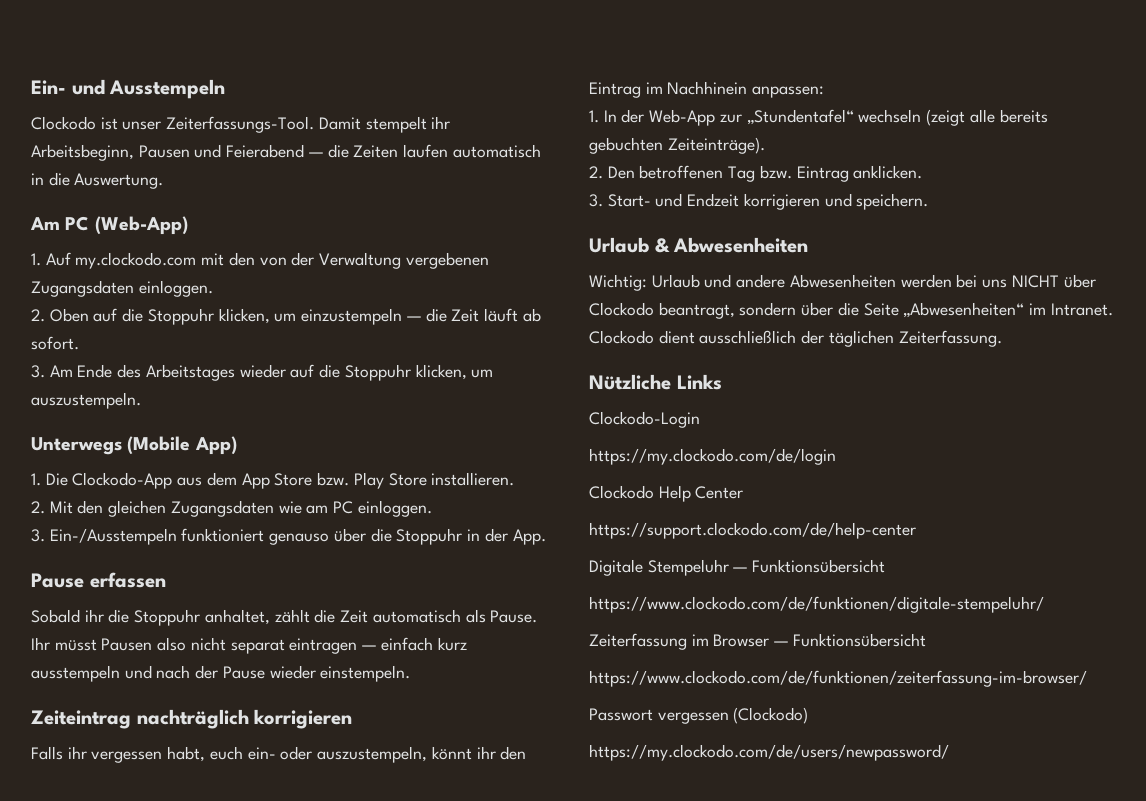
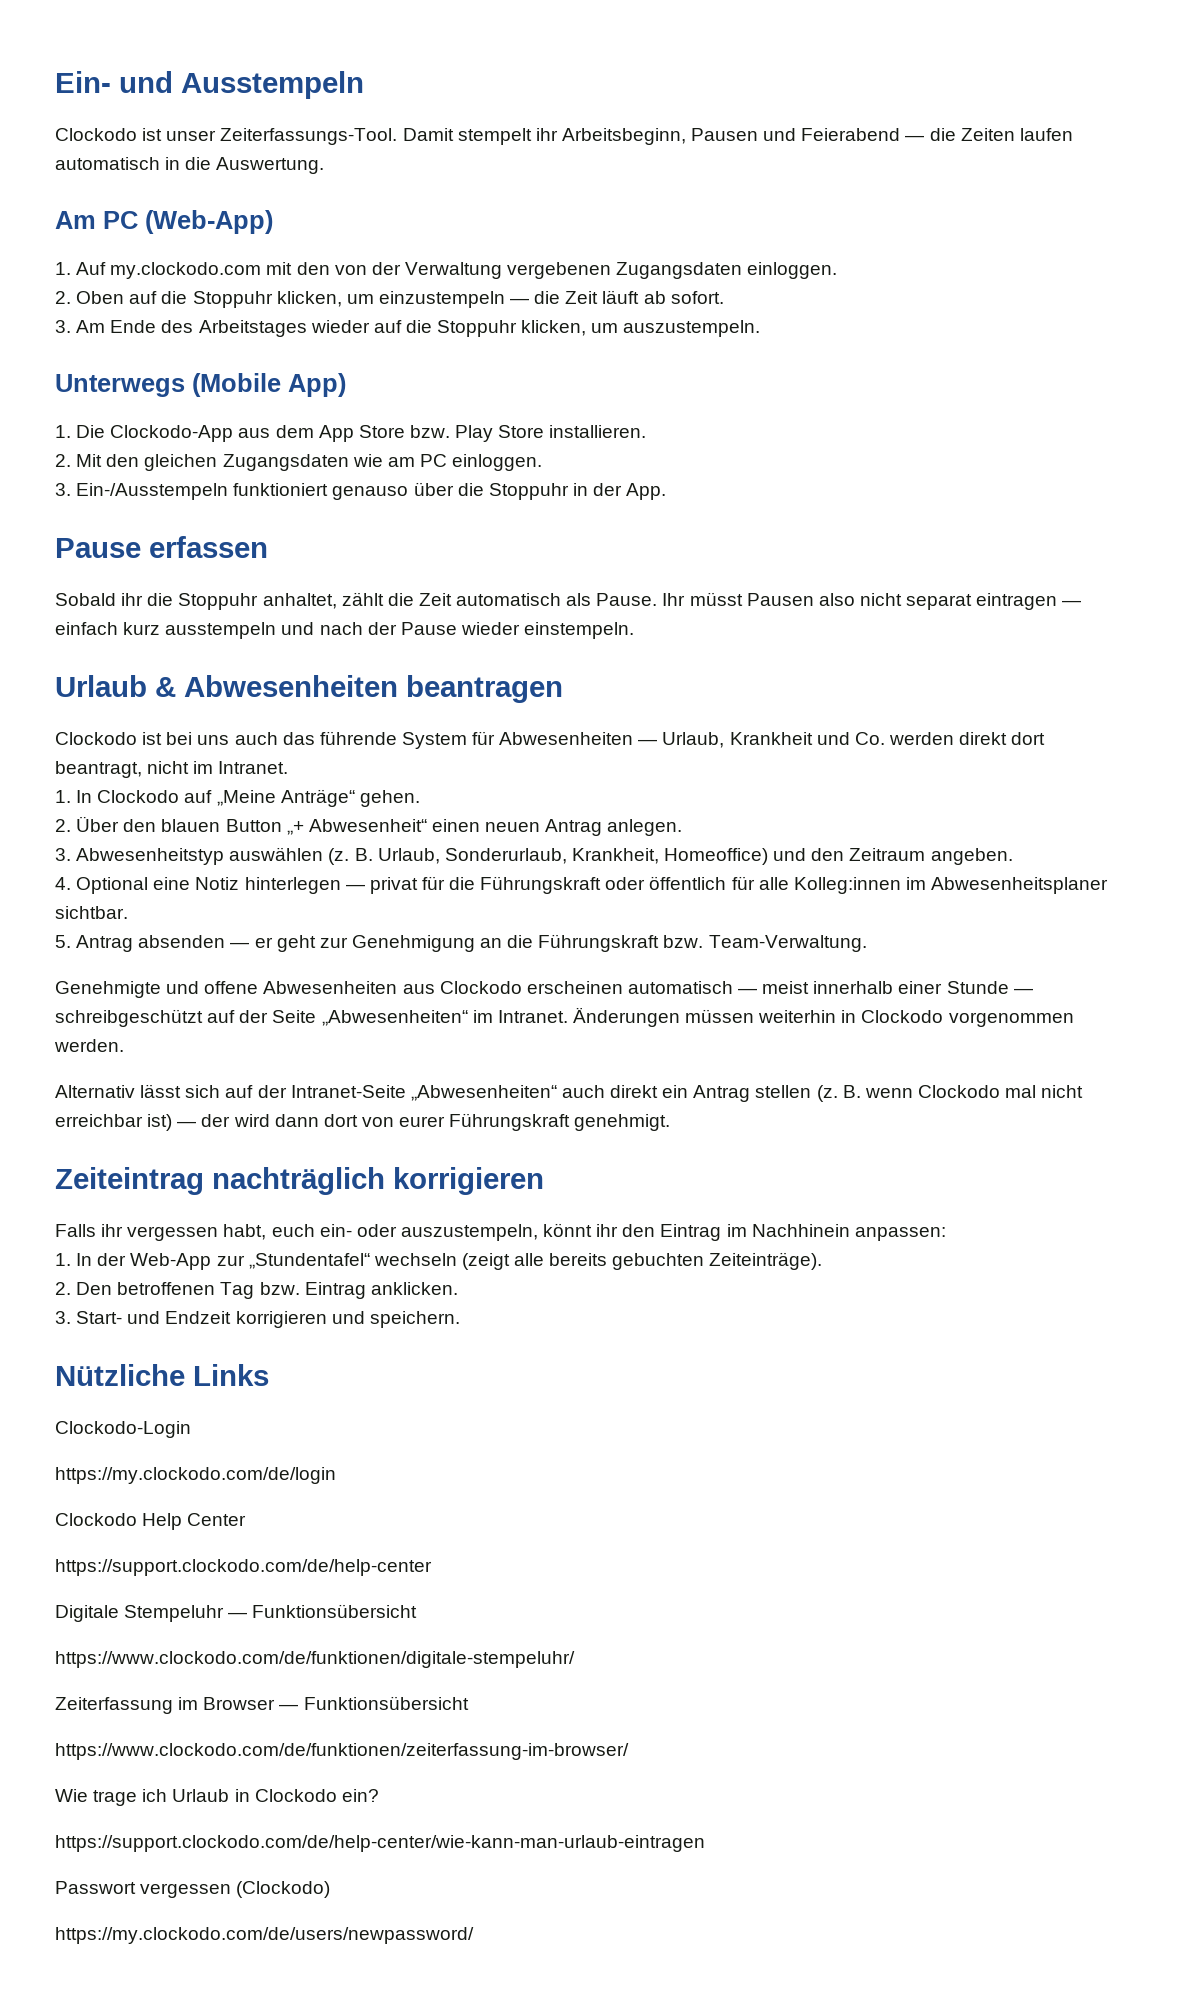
(411, 673) none -> [55,675,563,703] [55,731,1046,749] [55,761,289,778] [55,789,420,807] [55,816,683,836] [55,847,1013,865] [55,876,1109,894] [55,906,128,919] [55,934,867,952] [55,981,1033,998] [55,1007,1074,1027] [54,1039,124,1052] [55,1084,1084,1102] [55,1113,671,1131] // Urlaub & Abwesenheiten beantragen // Clockodo ist bei uns auch das führende System für Abwesenheiten — Urlaub, Krankheit und Co. werden direkt dort beantragt, nicht im Intranet. // 1. In Clockodo auf „Meine Anträge“ gehen. // 2. Über den blauen Button „+ Abwesenheit“ einen neuen Antrag anlegen. // 3. Abwesenheitstyp auswählen (z. B. Urlaub, Sonderurlaub, Krankheit, Homeoffice) und den Zeitraum angeben. // 4. Optional eine Notiz hinterlegen — privat für die Führungskraft oder öffentlich für alle Kolleg:innen im Abwesenheitsplaner sichtbar. // 5. Antrag absenden — er geht zur Genehmigung an die Führungskraft bzw. Team-Verwaltung. // Genehmigte und offene Abwesenheiten aus Clockodo erscheinen automatisch — meist innerhalb einer Stunde — schreibgeschützt auf der Seite „Abwesenheiten“ im Intranet. Änderungen müssen weiterhin in Clockodo vorgenommen werden. // Alternativ lässt sich auf der Intranet-Seite „Abwesenheiten“ auch direkt ein Antrag stellen (z. B. wenn Clockodo mal nicht erreichbar ist) — der wird dann dort von eurer Führungskraft genehmigt.
[589,237,809,253] [589,274,1096,291] [589,302,1113,319] [589,330,1002,347] // Urlaub & Abwesenheiten // Wichtig: Urlaub und andere Abwesenheiten werden bei uns NICHT über Clockodo beantragt, sondern über die Seite „Abwesenheiten“ im Intranet. Clockodo dient ausschließlich der täglichen Zeiterfassung. -> (460, 1319) none
(1087, 678) none -> [55,1789,379,1806] [55,1835,705,1852] // Wie trage ich Urlaub in Clockodo ein? // https://support.clockodo.com/de/help-center/wie-kann-man-urlaub-eintragen

